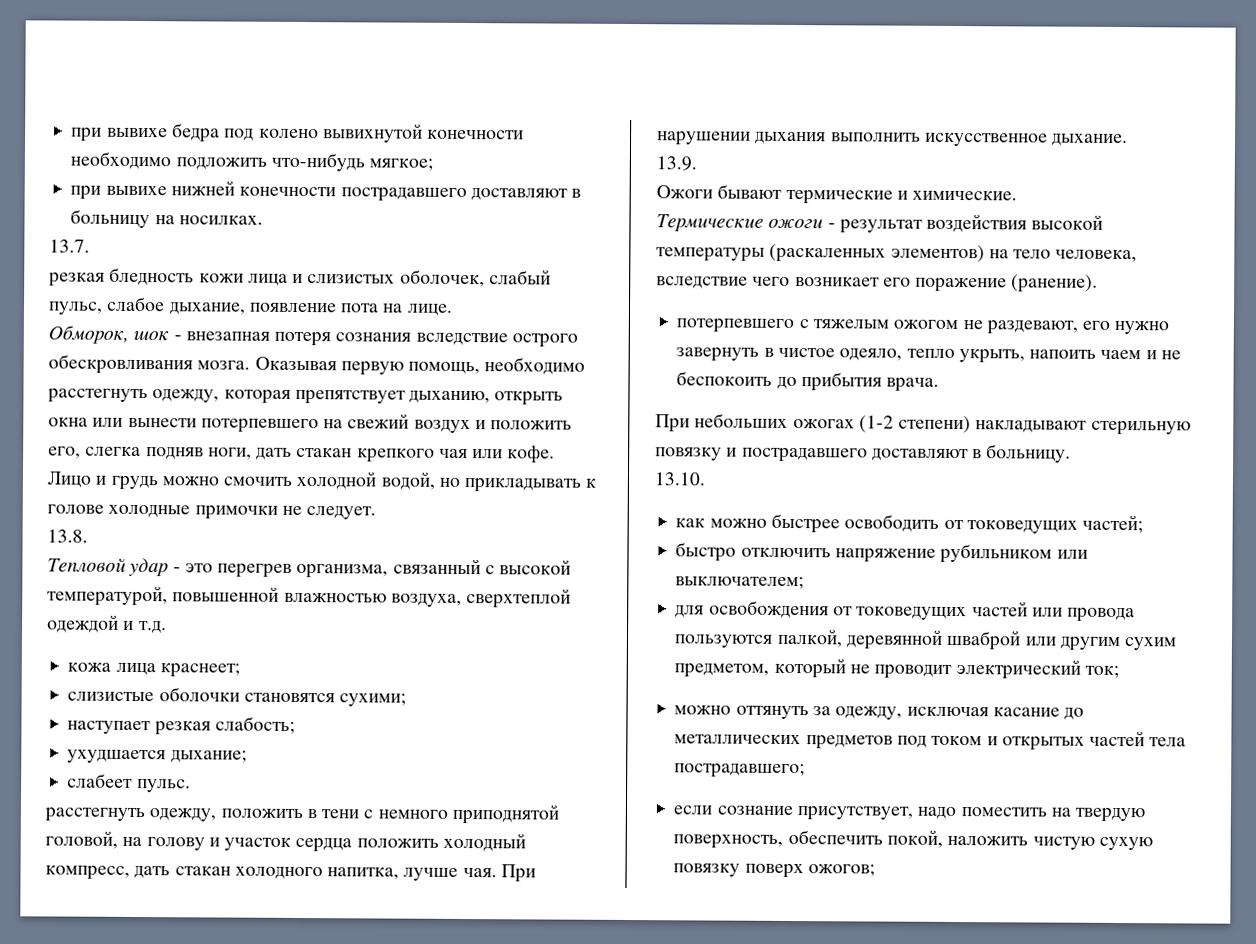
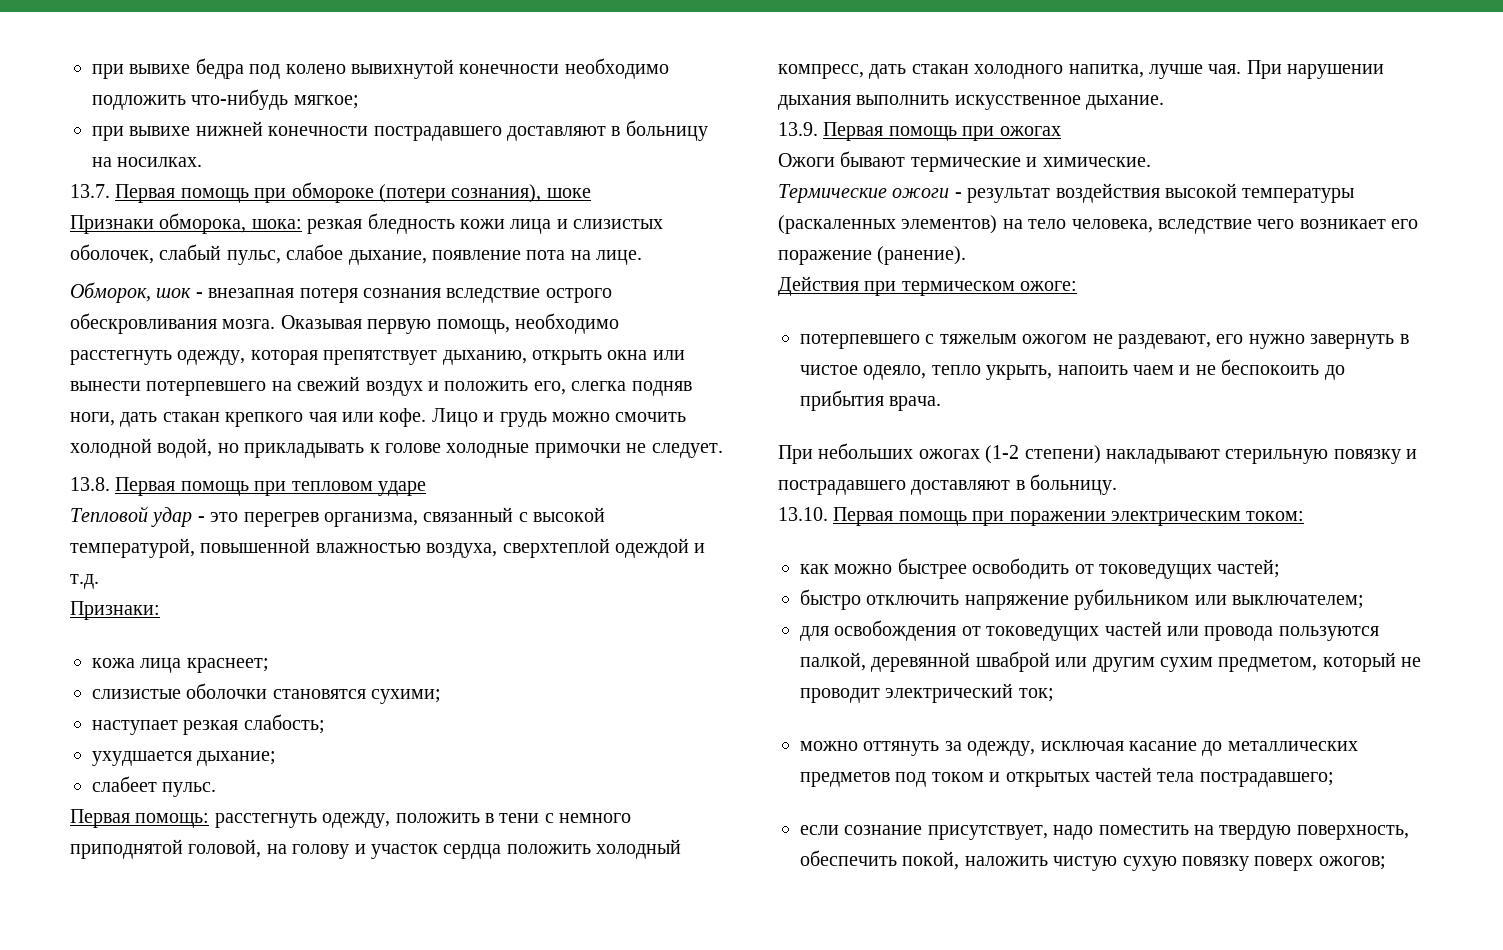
(90, 246) // -> [115,182,591,203] [70,213,302,234] Первая помощь при обмороке (потери сознания), шоке // Признаки обморока, шока:
(88, 536) none -> [115,477,426,496] Первая помощь при тепловом ударе
(167, 627) none -> [70,601,160,620] // Признаки:
(191, 786) none -> [70,809,210,828] Первая помощь:
(697, 163) none -> [823,122,1061,141] Первая помощь при ожогах
(1099, 283) none -> [778,276,1078,296] // Действия при термическом ожоге:
(705, 479) none -> [833,507,1305,526] Первая помощь при поражении электрическим током:

